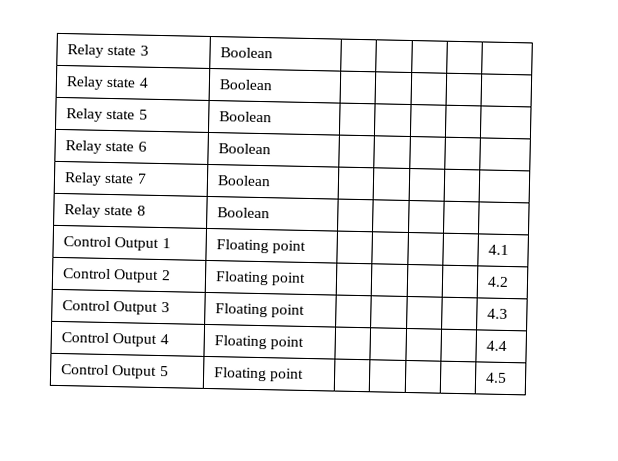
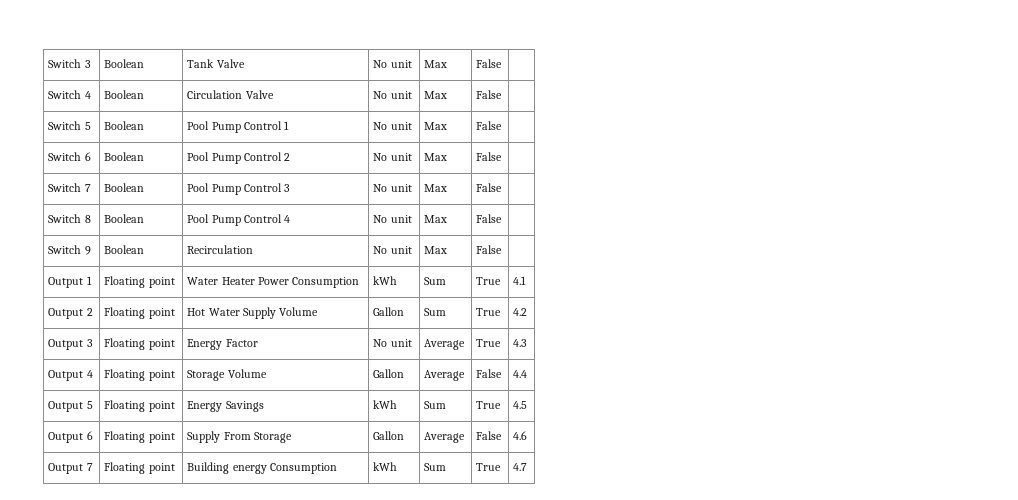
[67,44,137,58] Relay state -> [48,59,82,68] Switch
[66,76,149,90] [219,79,274,91] [66,108,148,122] [219,111,273,123] [65,140,147,154] [218,143,272,155] [64,172,147,186] [217,175,272,187] [64,204,146,218] [217,207,271,219] [63,236,171,252] [216,239,307,254] | | | | // Relay state 4 | Boolean | | | | | // Relay state 5 | Boolean | | | | | // Relay state 6 | Boolean | | | | | // Relay state 7 | Boolean | | | | | // Relay state 8 | Boolean | | | | | // Control Output 1 | Floating point | | | | -> [187,59,245,68] [373,60,412,68] [424,60,448,68] [476,59,503,68] [48,90,91,99] [104,90,145,99] [187,90,274,99] [373,91,412,99] [424,91,448,99] [476,90,503,99] [48,121,91,130] [104,121,145,130] [187,121,289,133] [373,122,412,130] [424,122,448,130] [476,121,503,130] [48,152,91,161] [104,152,145,161] [187,152,290,164] [373,153,412,161] [424,153,448,161] [476,152,503,161] [48,183,91,192] [104,183,145,192] [187,183,290,195] [373,184,412,192] [424,184,448,192] [476,183,503,192] [48,214,91,223] [104,214,145,223] [187,214,290,226] [373,215,412,223] [424,215,448,223] [476,214,503,223] [48,245,91,255] [104,245,145,254] [187,245,254,254] [373,246,412,254] [424,246,448,254] [476,245,503,254] [48,276,92,288] [104,276,175,288] [187,277,359,288] [373,276,398,285] [424,277,447,285] [476,277,502,285] Tank Valve | No unit | Max | False | // Switch 4 | Boolean | Circulation Valve | No unit | Max | False | // Switch 5 | Boolean | Pool Pump Control 1 | No unit | Max | False | // Switch 6 | Boolean | Pool Pump Control 2 | No unit | Max | False | // Switch 7 | Boolean | Pool Pump Control 3 | No unit | Max | False | // Switch 8 | Boolean | Pool Pump Control 4 | No unit | Max | False | // Switch 9 | Boolean | Recirculation | No unit | Max | False | // Output 1 | Floating point | Water Heater Power Consumption | kWh | Sum | True
[62,268,112,280] Control -> (527, 280) none
(307, 279) | | | -> [187,307,318,319] [373,307,405,316] [424,308,447,316] [476,308,502,316] Hot Water Supply Volume | Gallon | Sum | True
[62,300,111,312] Control -> (528, 312) none
(306, 311) | | | -> [187,339,258,350] [373,339,412,347] [424,339,466,350] [476,339,502,347] Energy Factor | No unit | Average | True
[61,332,110,344] Control -> (528, 343) none
(305, 343) | | | -> [187,369,267,381] [373,369,405,378] [424,370,466,381] [476,369,503,378] Storage Volume | Gallon | Average | False
[61,364,110,376] Control -> (528, 374) none
[485,372,508,384] | | | | 4.5 -> [187,401,264,412] [373,400,398,409] [424,401,447,409] [476,401,502,409] [513,401,528,409] [48,431,93,443] [104,431,175,443] [187,431,292,443] [373,431,405,440] [424,432,466,443] [476,431,503,440] [513,431,528,440] [48,463,93,474] [104,462,175,474] [187,462,337,474] [373,462,398,471] [424,463,447,471] [476,463,502,471] [513,463,528,471] Energy Savings | kWh | Sum | True | 4.5 // Output 6 | Floating point | Supply From Storage | Gallon | Average | False | 4.6 // Output 7 | Floating point | Building energy Consumption | kWh | Sum | True | 4.7

